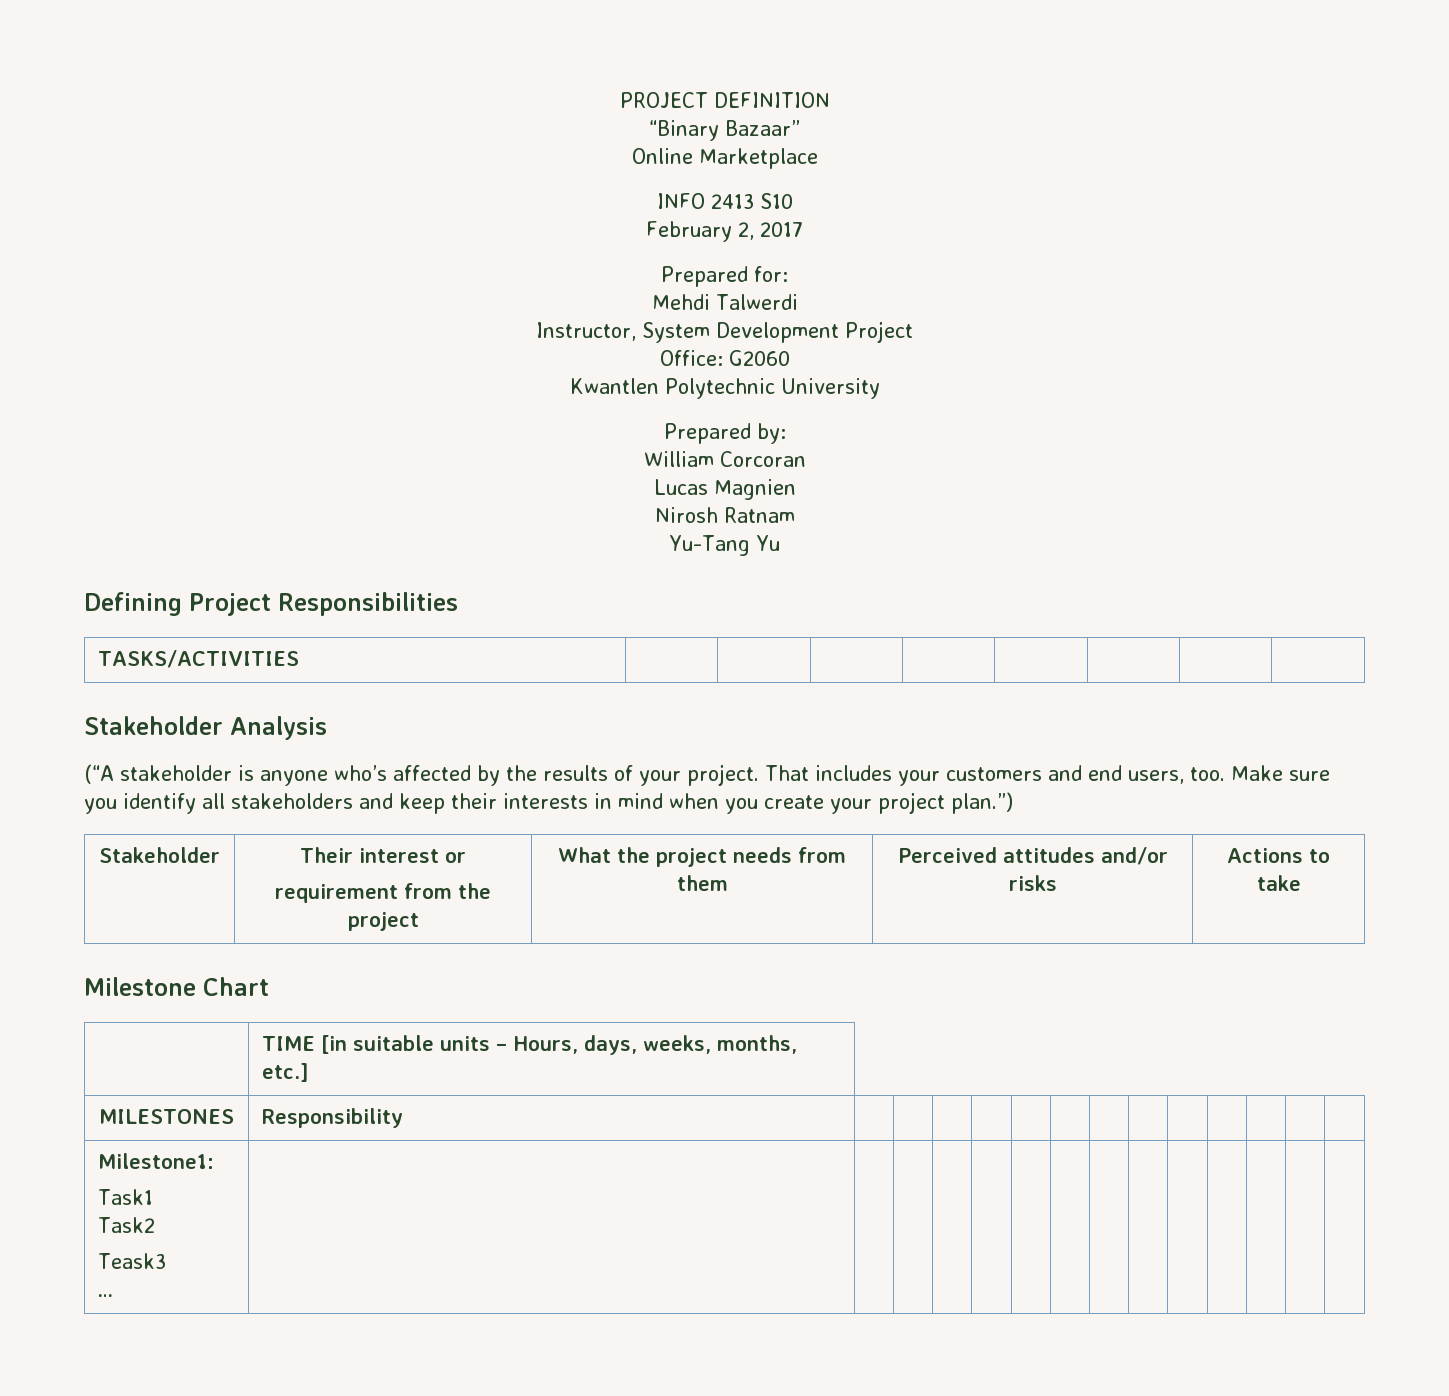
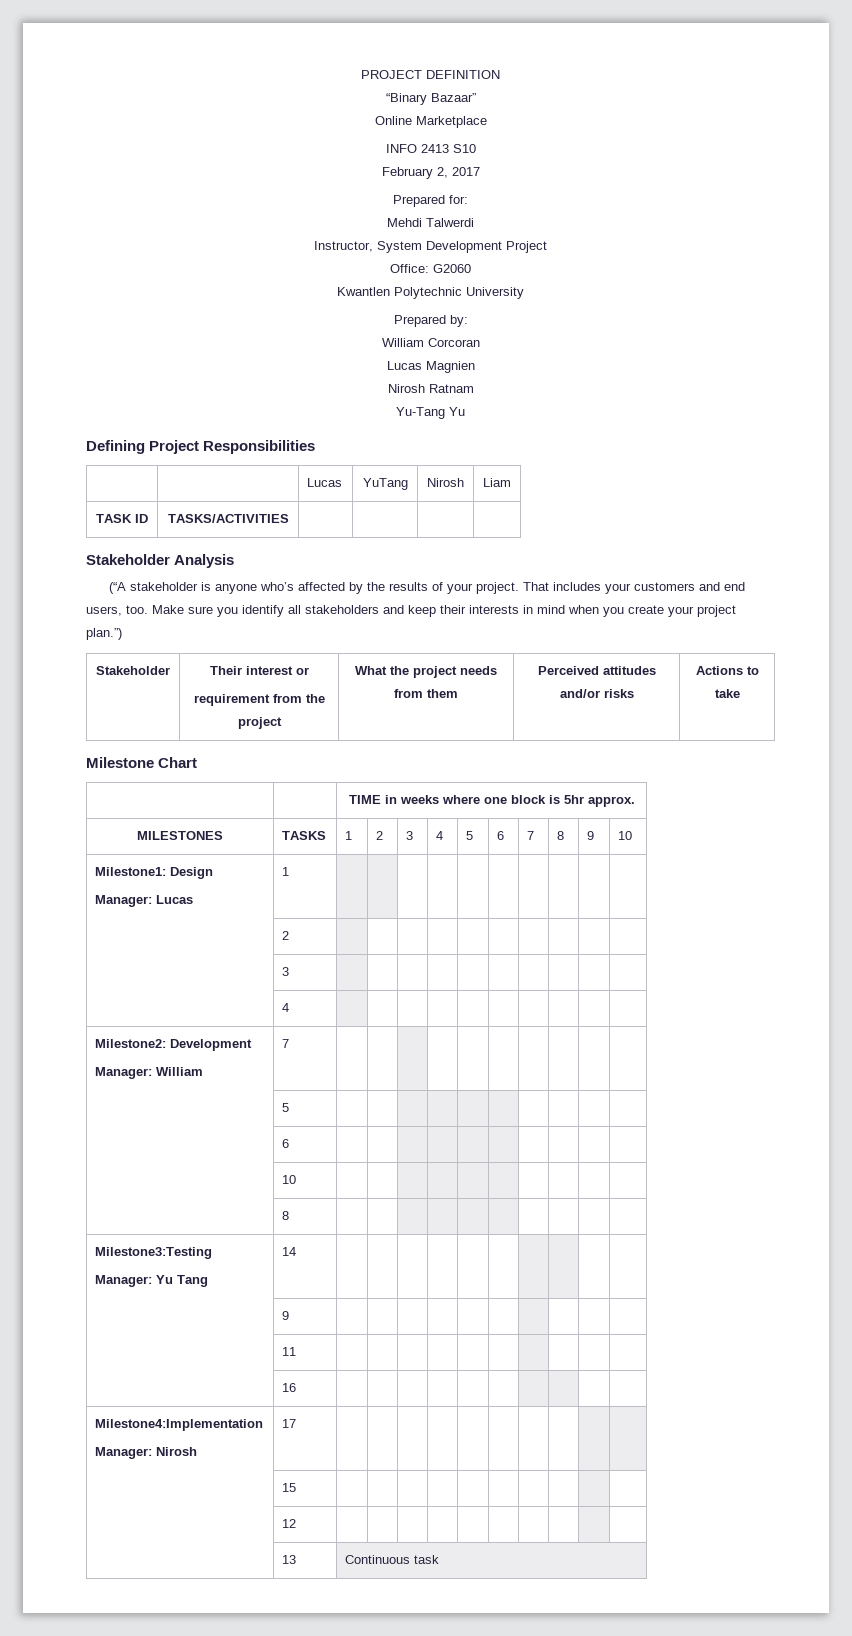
[98,650,300,668] TASKS/ACTIVITIES | | | | -> [307,478,343,487] [362,478,408,490] [427,478,464,487] [483,478,511,487] [96,514,148,523] [167,514,289,523] | | Lucas | YuTang | Nirosh | Liam // TASK ID | TASKS/ACTIVITIES
[262,1035,798,1055] [262,1063,310,1082] [99,1109,234,1124] [262,1108,404,1128] [98,1153,215,1169] [98,1189,154,1205] [98,1217,156,1233] [98,1253,167,1269] [98,1294,114,1297] TIME [in suitable units – Hours, days, weeks, months, etc.] // MILESTONES | Responsibility | | | | | | | | | | | | | // Milestone1: // Task1 // Task2 // Teask3 // … | | | | | | | | | | | | | | -> [348,795,635,807] [137,831,223,840] [282,831,327,840] [345,831,353,840] [376,831,384,840] [406,831,414,840] [436,831,444,840] [466,831,474,840] [497,831,505,840] [527,831,535,840] [557,831,565,840] [587,831,595,840] [618,831,633,840] [95,867,214,879] [95,895,194,907] [282,867,290,876] [282,931,290,940] [282,967,290,976] [282,1003,290,1012] [95,1039,253,1051] [95,1067,204,1079] [282,1039,290,1048] [282,1103,290,1112] [282,1139,290,1148] [282,1175,297,1184] [282,1211,290,1220] [95,1247,213,1259] [95,1275,209,1287] [282,1247,297,1256] [282,1311,290,1320] [282,1347,297,1356] [282,1383,297,1392] [95,1419,264,1431] [95,1447,198,1459] [282,1419,297,1428] [282,1483,297,1492] [282,1519,297,1528] [282,1555,297,1564] [345,1555,440,1564] | TIME in weeks where one block is 5hr approx. // MILESTONES | TASKS | 1 | 2 | 3 | 4 | 5 | 6 | 7 | 8 | 9 | 10 // Milestone1: Design // Manager: Lucas | 1 | | | | | | | | | | // | 2 | | | | | | | | | | // | 3 | | | | | | | | | | // | 4 | | | | | | | | | | // Milestone2: Development // Manager: William | 7 | | | | | | | | | | // | 5 | | | | | | | | | | // | 6 | | | | | | | | | | // | 10 | | | | | | | | | | // | 8 | | | | | | | | | | // Milestone3:Testing // Manager: Yu Tang | 14 | | | | | | | | | | // | 9 | | | | | | | | | | // | 11 | | | | | | | | | | // | 16 | | | | | | | | | | // Milestone4:Implementation // Manager: Nirosh | 17 | | | | | | | | | | // | 15 | | | | | | | | | | // | 12 | | | | | | | | | | // | 13 | Continuous task

